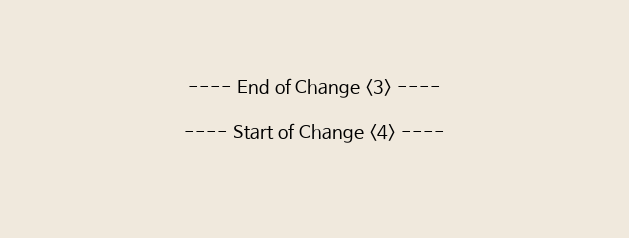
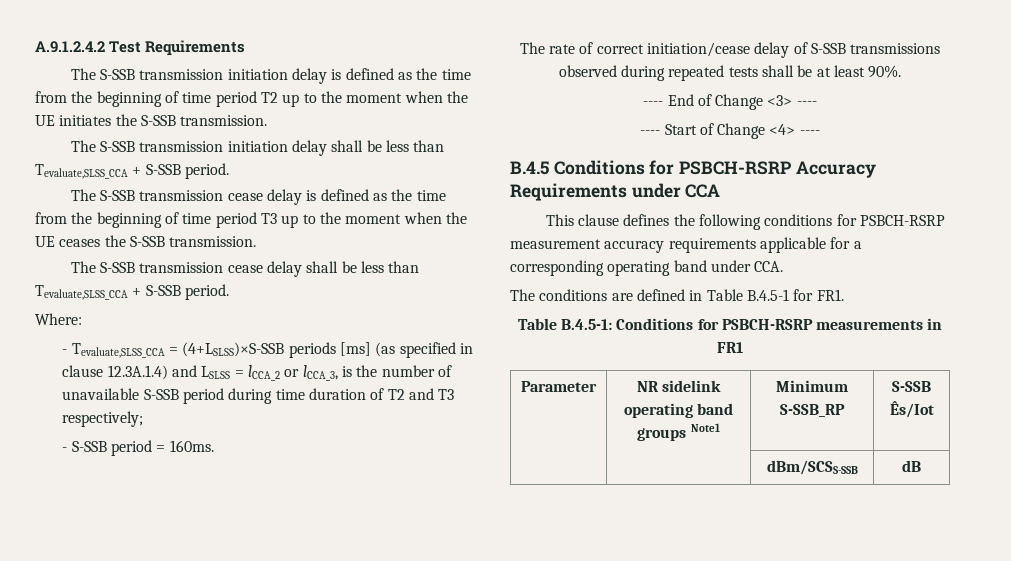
(187, 89) none -> [35,40,246,56] [70,68,471,84] [35,91,468,107] [35,114,268,126] [70,140,445,156] [35,163,229,179] [70,189,446,205] [35,212,467,228] [35,235,257,247] [70,261,420,277] [35,284,229,300] [35,313,82,325] [62,342,473,358] [62,365,452,381] [62,388,455,404] [62,411,144,427] [62,440,214,456] [519,42,941,58] [558,65,902,81] A.9.1.2.4.2 Test Requirements // The S-SSB transmission initiation delay is defined as the time from the beginning of time period T2 up to the moment when the UE initiates the S-SSB transmission. // The S-SSB transmission initiation delay shall be less than Tevaluate,SLSS_CCA + S-SSB period. // The S-SSB transmission cease delay is defined as the time from the beginning of time period T3 up to the moment when the UE ceases the S-SSB transmission. // The S-SSB transmission cease delay shall be less than Tevaluate,SLSS_CCA + S-SSB period. // Where: // - Tevaluate,SLSS_CCA = (4+LSLSS)×S-SSB periods [ms] (as specified in clause 12.3A.1.4) and LSLSS = lCCA_2 or lCCA_3, is the number of unavailable S-SSB period during time duration of T2 and T3 respectively; // - S-SSB period = 160ms. // The rate of correct initiation/cease delay of S-SSB transmissions observed during repeated tests shall be at least 90%. //
(445, 134) none -> [510,160,876,178] [510,183,721,201] [545,214,945,230] [510,237,862,253] [510,260,784,276] [510,289,844,301] [517,318,943,330] [717,342,743,353] [521,381,597,392] [636,380,722,392] [623,403,734,418] [637,423,720,441] [776,380,848,392] [780,404,845,417] [892,381,931,392] [889,401,934,418] [766,460,858,475] [902,460,921,472] // B.4.5 Conditions for PSBCH-RSRP Accuracy Requirements under CCA // This clause defines the following conditions for PSBCH-RSRP measurement accuracy requirements applicable for a corresponding operating band under CCA. // The conditions are defined in Table B.4.5-1 for FR1. // Table B.4.5-1: Conditions for PSBCH-RSRP measurements in FR1 // Parameter | NR sidelink operating band groups Note1 | Minimum S-SSB_RP | S-SSB Ês/Iot // | | dBm/SCSS-SSB | dB

